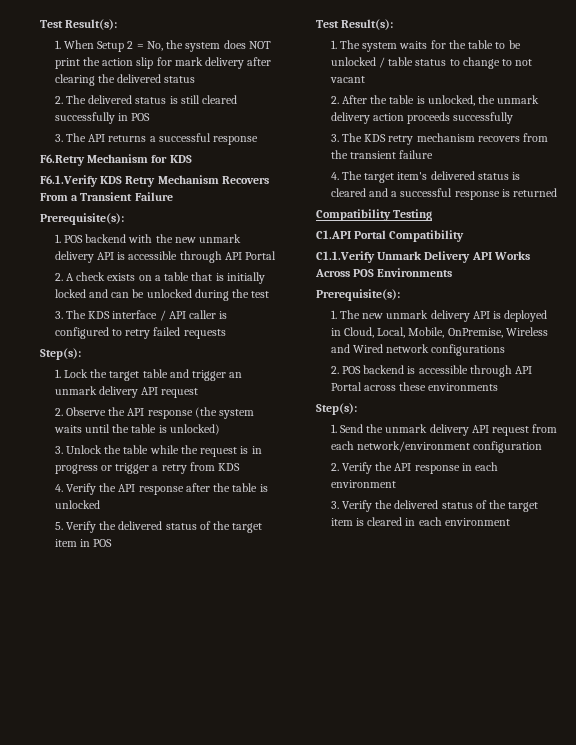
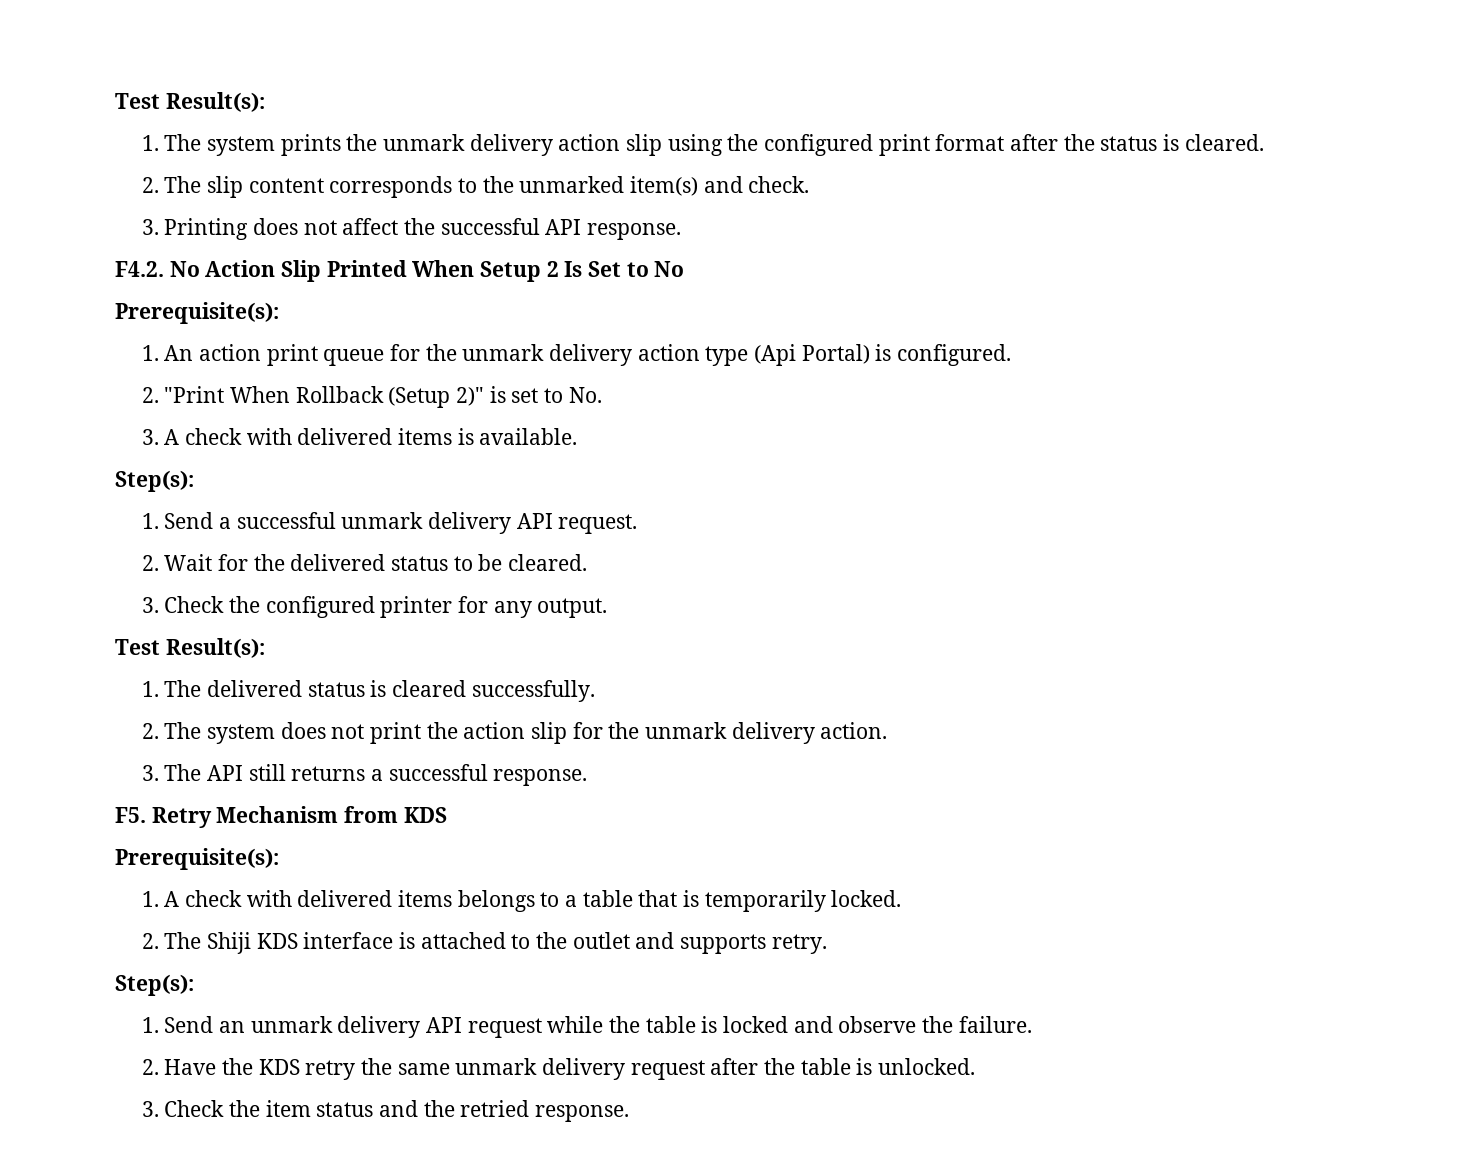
[40,19,118,30] [54,40,271,52] [54,57,272,69] [54,74,196,86] [54,95,238,104] [54,112,151,124] [54,133,259,145] [40,154,192,166] [40,175,269,187] [40,192,173,201] [40,213,124,225] [54,234,242,243] [54,251,277,263] [54,272,265,284] [54,289,270,301] [54,310,228,321] [54,327,226,339] [40,348,81,360] [54,369,243,381] [54,386,199,398] [54,407,255,419] [53,424,220,435] [54,445,262,457] [54,462,241,474] [54,483,268,495] [54,500,100,509] [54,521,263,533] [54,539,113,547] [316,19,394,30] [330,40,521,52] [330,57,533,69] [329,76,365,83] [330,95,540,106] [330,112,514,124] [330,133,549,145] [330,150,434,159] [330,171,521,183] [330,188,558,200] [316,209,433,221] [316,230,465,242] [316,251,530,263] [315,268,453,277] [316,289,400,301] [330,310,548,322] [330,327,548,338] [330,344,506,356] [330,365,533,377] [330,382,499,391] [316,403,357,415] [330,424,558,436] [330,441,543,453] [330,462,499,474] [330,480,396,488] [330,500,539,512] [330,517,510,526] Test Result(s): // 1. When Setup 2 = No, the system does NOT print the action slip for mark delivery after clearing the delivered status // 2. The delivered status is still cleared successfully in POS // 3. The API returns a successful response // F6.Retry Mechanism for KDS // F6.1.Verify KDS Retry Mechanism Recovers From a Transient Failure // Prerequisite(s): // 1. POS backend with the new unmark delivery API is accessible through API Portal // 2. A check exists on a table that is initially locked and can be unlocked during the test // 3. The KDS interface / API caller is configured to retry failed requests // Step(s): // 1. Lock the target table and trigger an unmark delivery API request // 2. Observe the API response (the system waits until the table is unlocked) // 3. Unlock the table while the request is in progress or trigger a retry from KDS // 4. Verify the API response after the table is unlocked // 5. Verify the delivered status of the target item in POS // Test Result(s): // 1. The system waits for the table to be unlocked / table status to change to not vacant // 2. After the table is unlocked, the unmark delivery action proceeds successfully // 3. The KDS retry mechanism recovers from the transient failure // 4. The target item's delivered status is cleared and a successful response is returned // Compatibility Testing // C1.API Portal Compatibility // C1.1.Verify Unmark Delivery API Works Across POS Environments // Prerequisite(s): // 1. The new unmark delivery API is deployed in Cloud, Local, Mobile, OnPremise, Wireless and Wired network configurations // 2. POS backend is accessible through API Portal across these environments // Step(s): // 1. Send the unmark delivery API request from each network/environment configuration // 2. Verify the API response in each environment // 3. Verify the delivered status of the target item is cleared in each environment -> [115,92,265,112] [141,134,1264,156] [141,176,810,198] [141,218,682,240] [115,260,685,282] [115,302,279,324] [141,344,1012,366] [141,386,602,408] [141,428,578,445] [115,470,194,492] [141,512,638,534] [141,554,588,571] [141,596,608,618] [115,638,265,658] [141,680,595,702] [141,722,888,744] [141,764,588,786] [115,806,447,828] [115,848,279,870] [141,890,902,912] [141,932,827,954] [115,974,194,996] [141,1016,1032,1038] [141,1058,976,1080] [141,1100,630,1122] Test Result(s): // 1. The system prints the unmark delivery action slip using the configured print format after the status is cleared. // 2. The slip content corresponds to the unmarked item(s) and check. // 3. Printing does not affect the successful API response. // F4.2. No Action Slip Printed When Setup 2 Is Set to No // Prerequisite(s): // 1. An action print queue for the unmark delivery action type (Api Portal) is configured. // 2. "Print When Rollback (Setup 2)" is set to No. // 3. A check with delivered items is available. // Step(s): // 1. Send a successful unmark delivery API request. // 2. Wait for the delivered status to be cleared. // 3. Check the configured printer for any output. // Test Result(s): // 1. The delivered status is cleared successfully. // 2. The system does not print the action slip for the unmark delivery action. // 3. The API still returns a successful response. // F5. Retry Mechanism from KDS // Prerequisite(s): // 1. A check with delivered items belongs to a table that is temporarily locked. // 2. The Shiji KDS interface is attached to the outlet and supports retry. // Step(s): // 1. Send an unmark delivery API request while the table is locked and observe the failure. // 2. Have the KDS retry the same unmark delivery request after the table is unlocked. // 3. Check the item status and the retried response.

